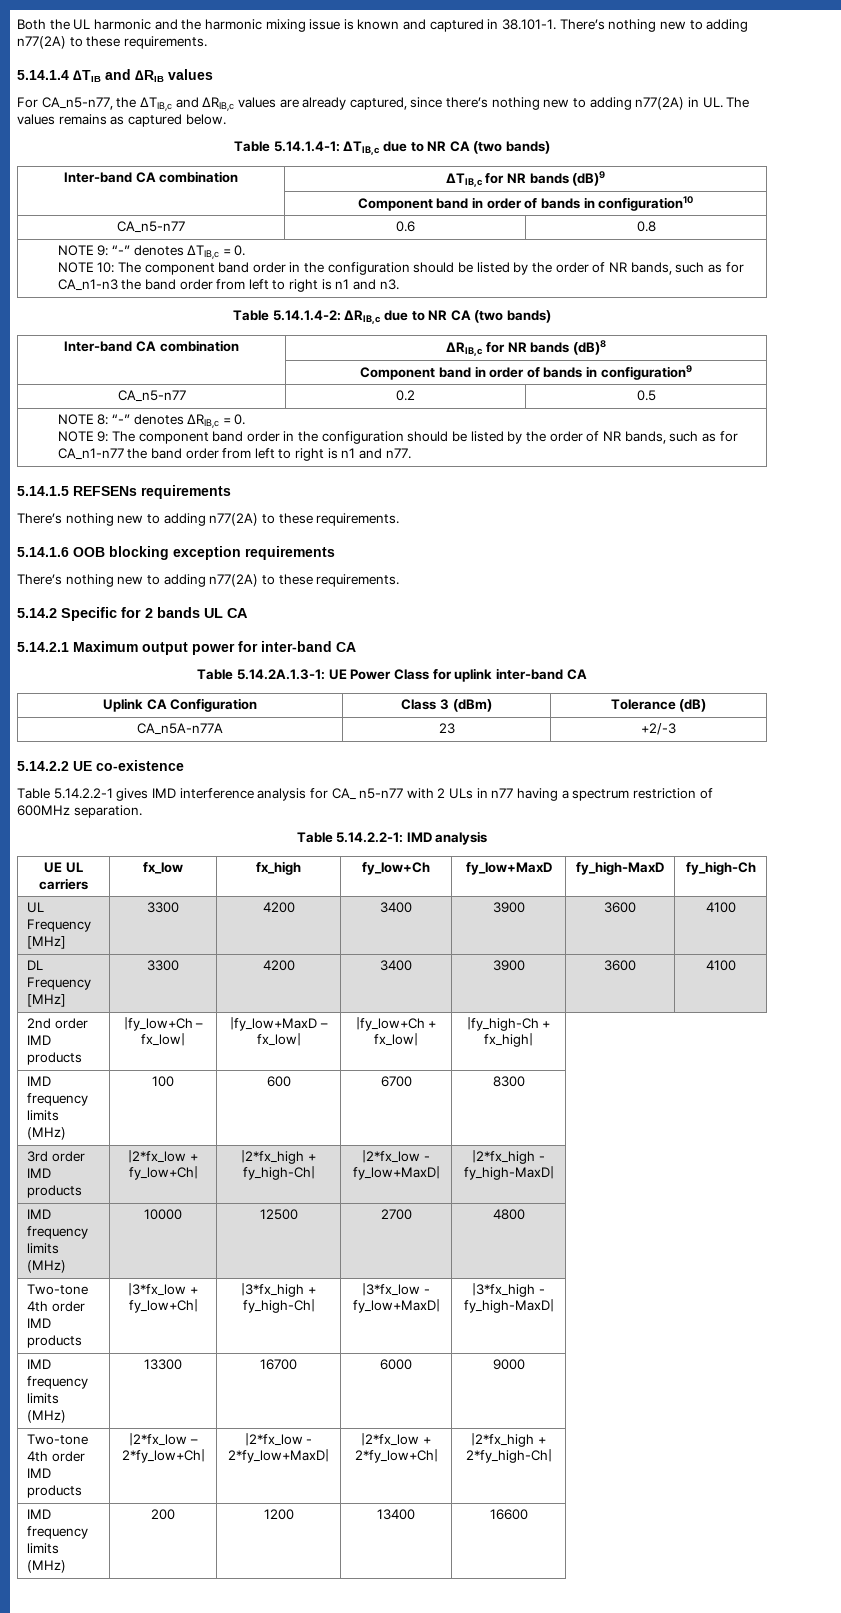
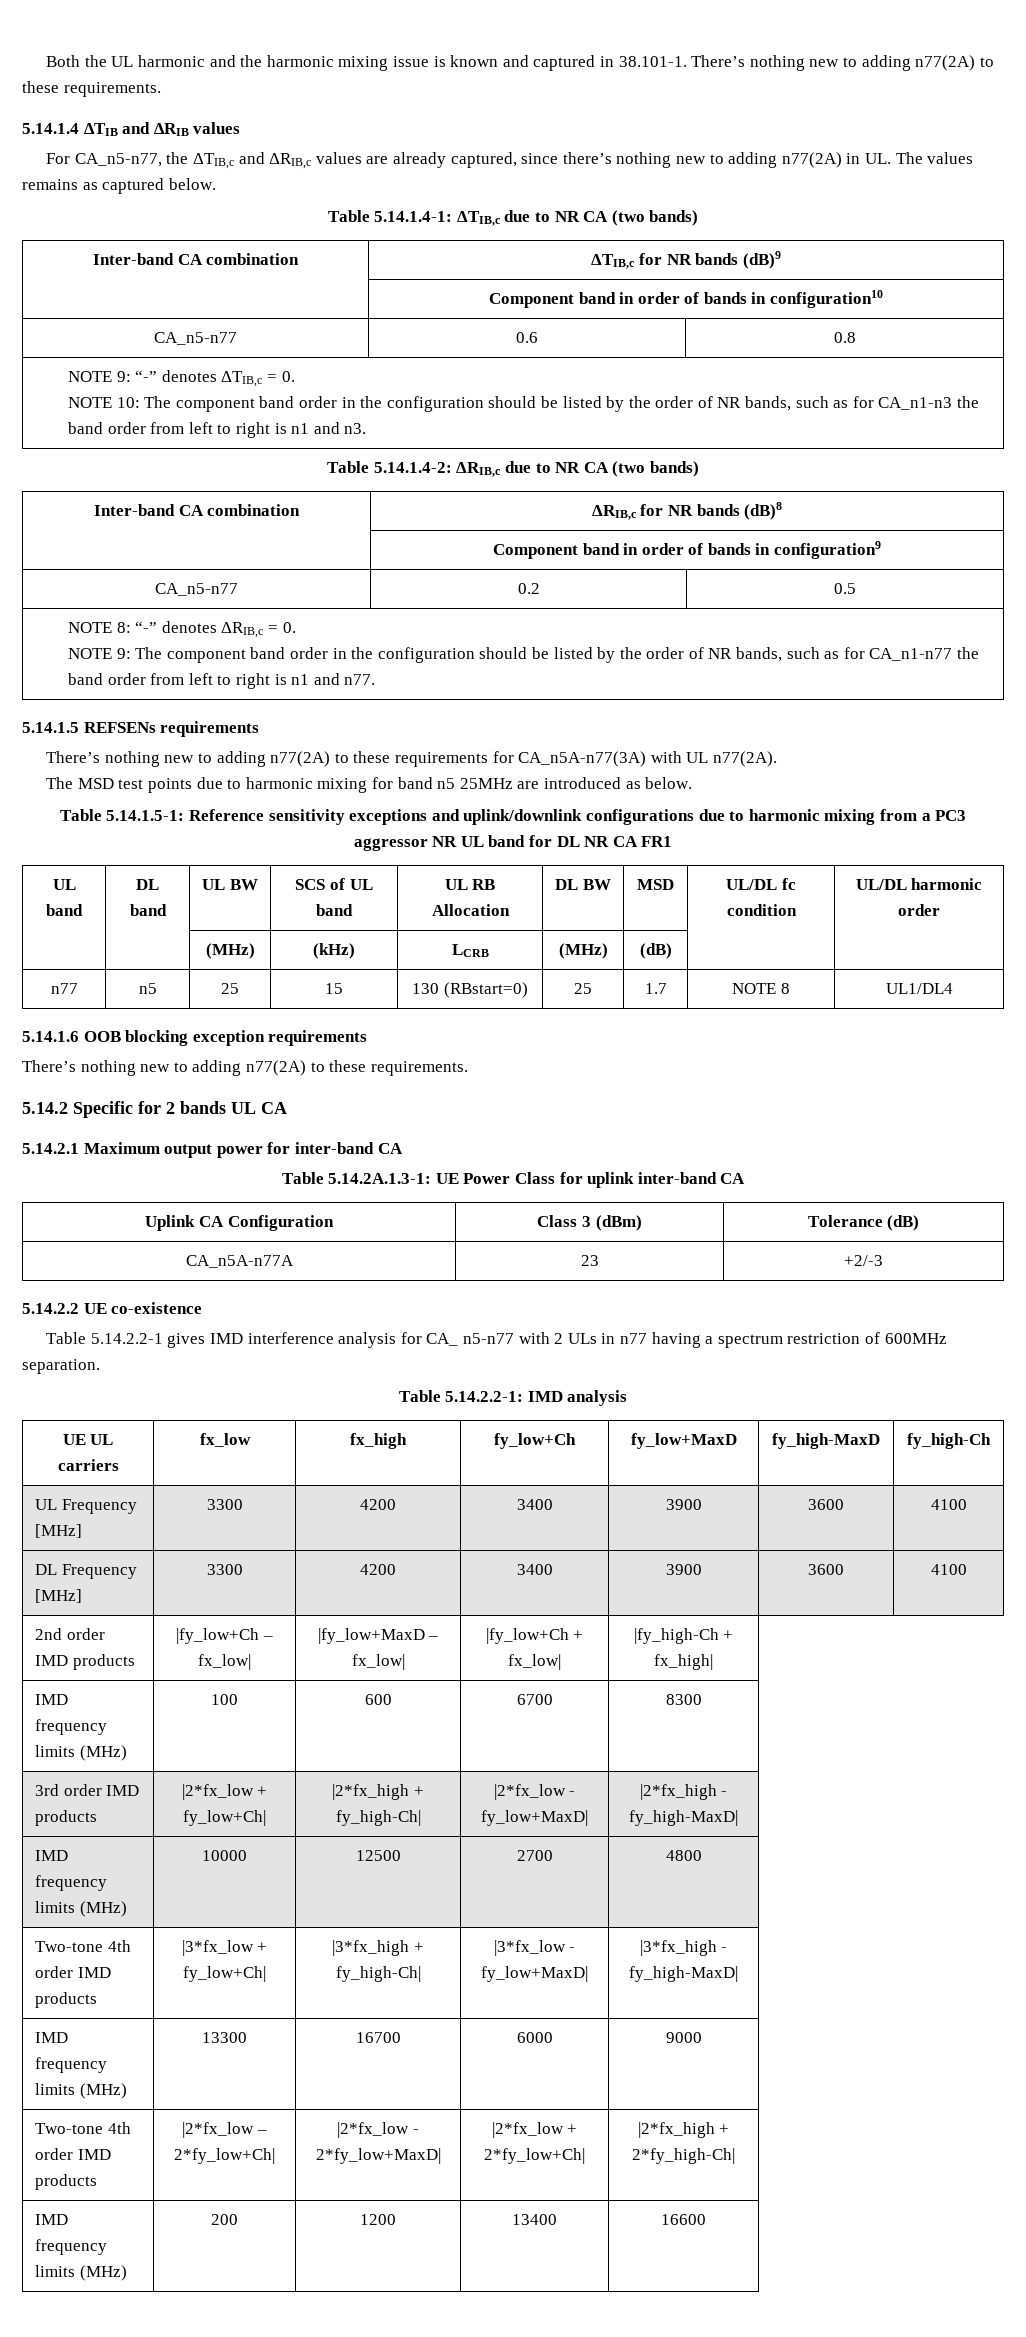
[316,513,400,526] requirements. -> [395,751,777,767] [46,777,693,793] [59,809,967,825] [353,835,673,851] [52,879,76,890] [46,904,83,916] [136,879,159,890] [129,904,167,916] [202,879,258,890] [295,878,373,890] [316,904,353,916] [444,879,496,890] [431,904,510,916] [555,879,611,890] [637,879,674,890] [726,878,796,890] [726,904,797,916] [855,878,983,890] [898,904,940,916] [205,943,255,959] [313,943,355,959] [451,944,489,957] [558,943,608,959] [639,943,672,959] [50,983,78,994] [138,983,157,994] [221,983,239,994] [325,983,343,994] [412,982,528,998] [574,983,592,994] [644,983,667,994] [732,983,790,994] [885,983,953,994] requirements for CA_n5A-n77(3A) with UL n77(2A). // The MSD test points due to harmonic mixing for band n5 25MHz are introduced as below. // Table 5.14.1.5-1: Reference sensitivity exceptions and uplink/downlink configurations due to harmonic mixing from a PC3 aggressor NR UL band for DL NR CA FR1 // UL band | DL band | UL BW | SCS of UL band | UL RB Allocation | DL BW | MSD | UL/DL fc condition | UL/DL harmonic order // | | (MHz) | (kHz) | LCRB | (MHz) | (dB) | | // n77 | n5 | 25 | 15 | 130 (RBstart=0) | 25 | 1.7 | NOTE 8 | UL1/DL4

